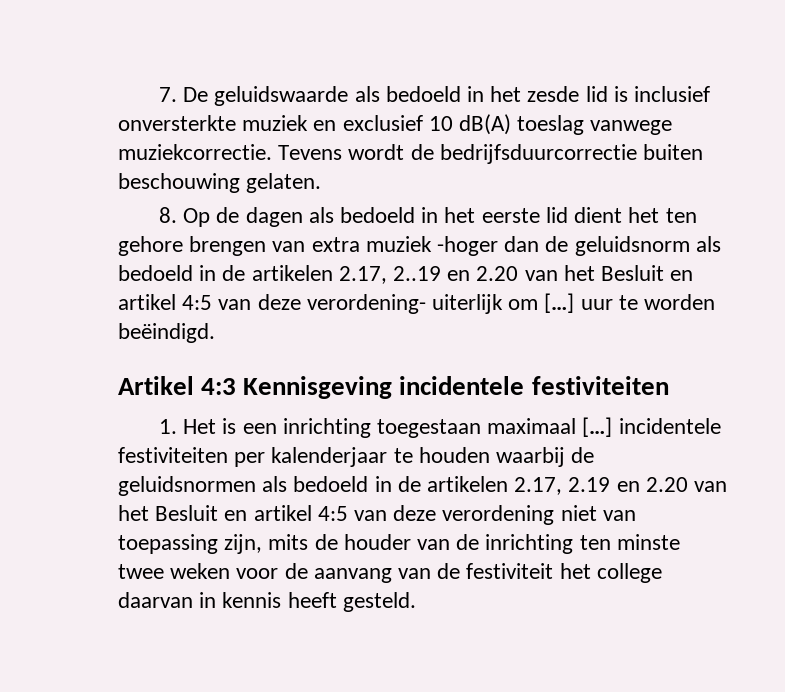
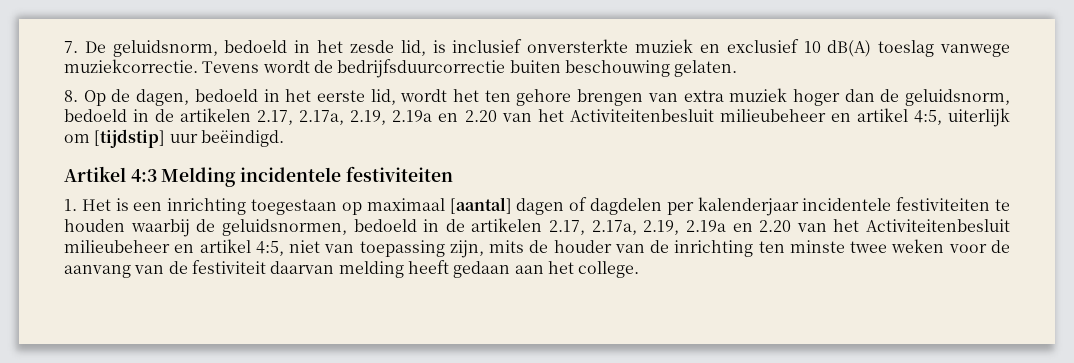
[214,86,380,106] geluidswaarde als -> [112,40,218,57] geluidsnorm,
[585,86,608,102] lid -> [400,40,426,56] lid,
[245,207,334,227] dagen als -> [136,89,190,106] dagen,
[545,207,623,223] lid dient -> [370,89,448,105] lid, wordt
[437,236,499,256] -hoger -> [792,89,840,106] hoger
[574,236,721,256] [118,265,694,284] [118,293,716,314] geluidsnorm als bedoeld in de artikelen 2.17, 2..19 en 2.20 van het Besluit en artikel 4:5 van deze verordening- uiterlijk om […] uur te worden -> [905,89,1011,106] [64,108,1010,127] [64,129,198,148] geluidsnorm, bedoeld in de artikelen 2.17, 2.17a, 2.19, 2.19a en 2.20 van het Activiteitenbesluit milieubeheer en artikel 4:5, uiterlijk om [tijdstip] uur
[243,376,393,399] Kennisgeving -> [161,167,237,187] Melding
[487,417,721,437] [118,447,388,467] maximaal […] incidentele festiviteiten per kalenderjaar -> [341,197,991,216] op maximaal [aantal] dagen of dagdelen per kalenderjaar incidentele festiviteiten
[118,476,728,496] [118,505,555,525] geluidsnormen als bedoeld in de artikelen 2.17, 2.19 en 2.20 van het Besluit en artikel 4:5 van deze verordening -> [221,218,1010,236] [64,239,284,256] geluidsnormen, bedoeld in de artikelen 2.17, 2.17a, 2.19, 2.19a en 2.20 van het Activiteitenbesluit milieubeheer en artikel 4:5,
[559,563,662,583] [118,592,416,612] het college daarvan in kennis heeft gesteld. -> [270,260,640,278] daarvan melding heeft gedaan aan het college.

